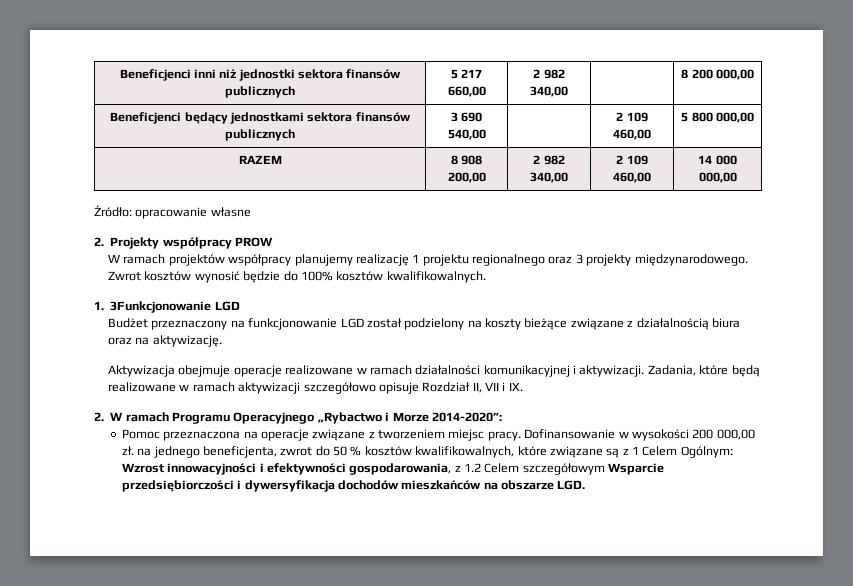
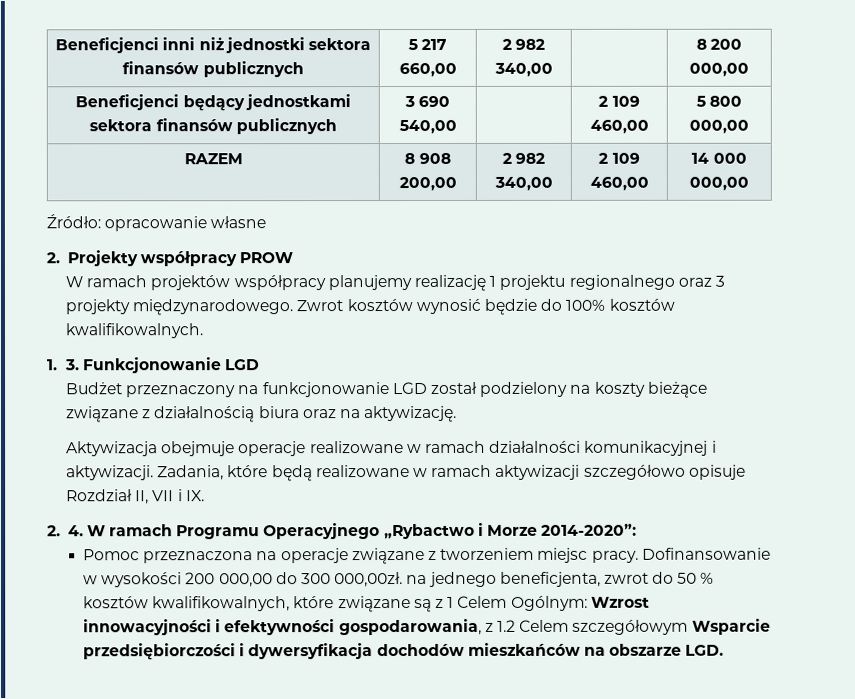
[110,301,212,313] 3Funkcjonowanie -> [65,357,223,374] 3. Funkcjonowanie
(104, 416) none -> [67,525,84,537] 4.
[121,446,134,455] zł. -> [275,572,404,588] do 300 000,00zł.

